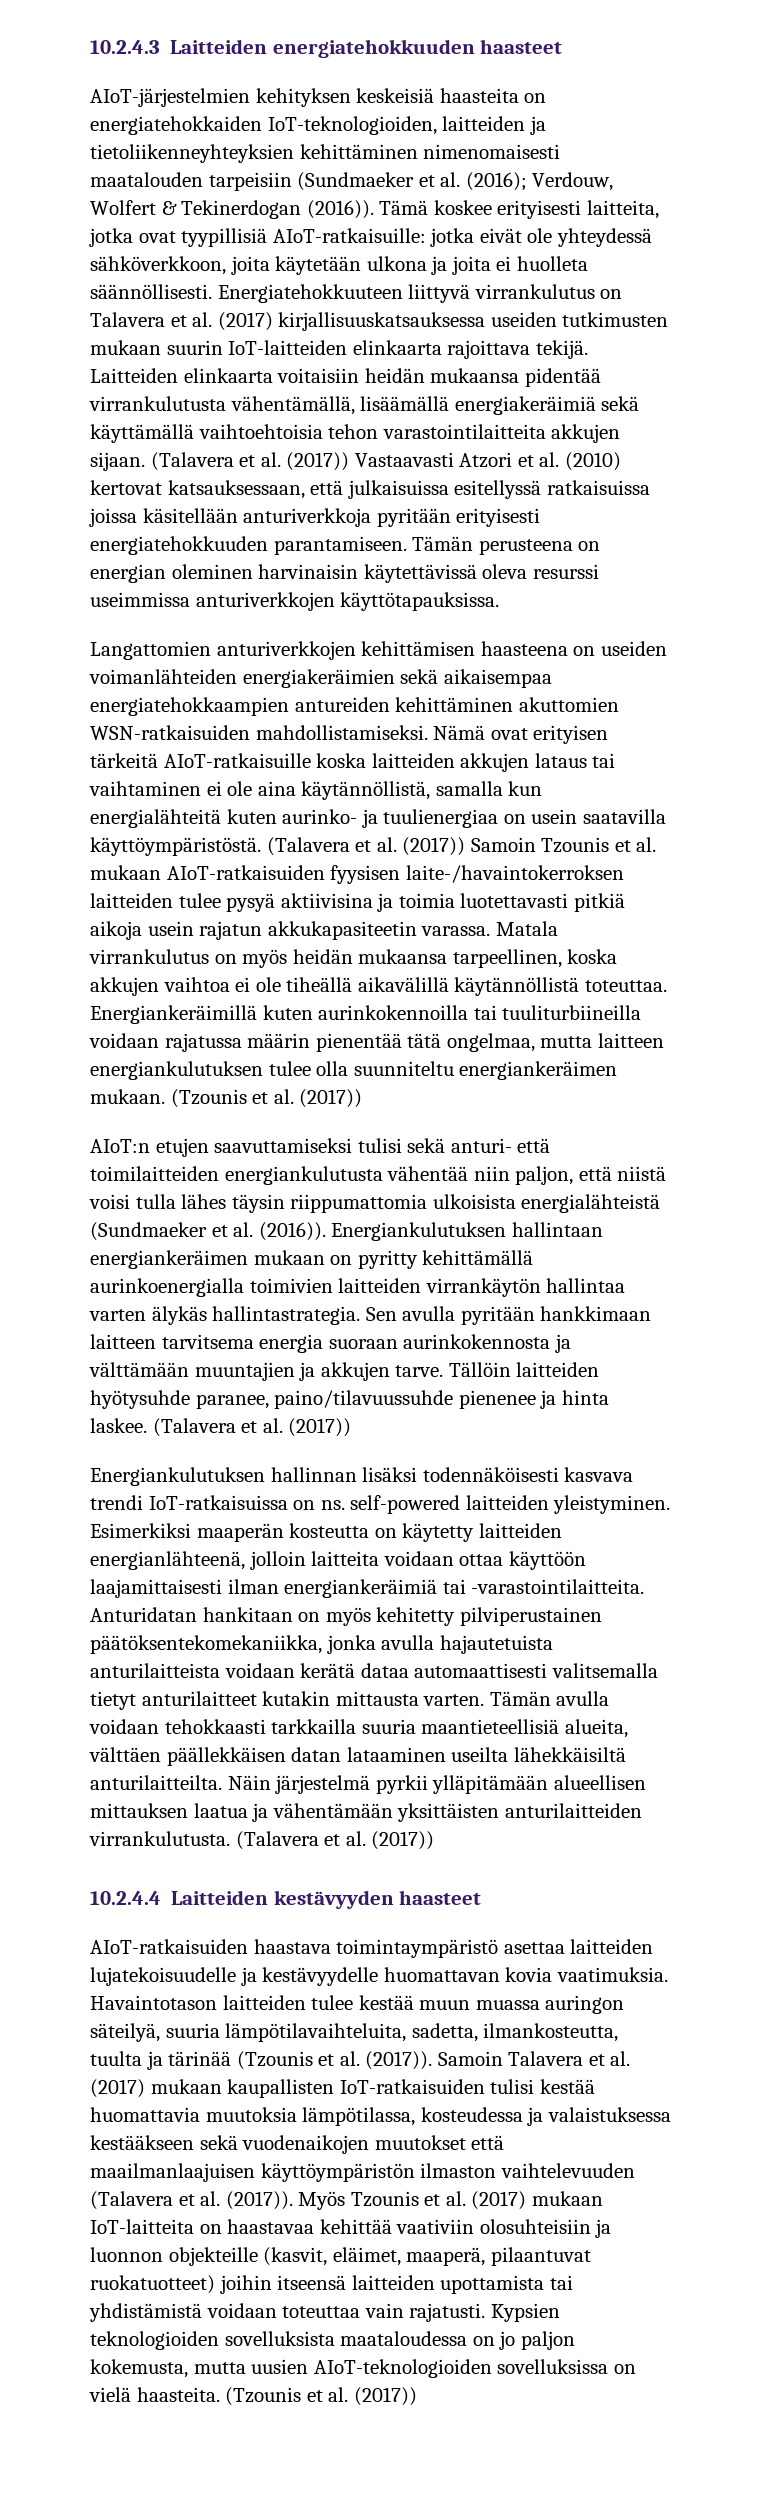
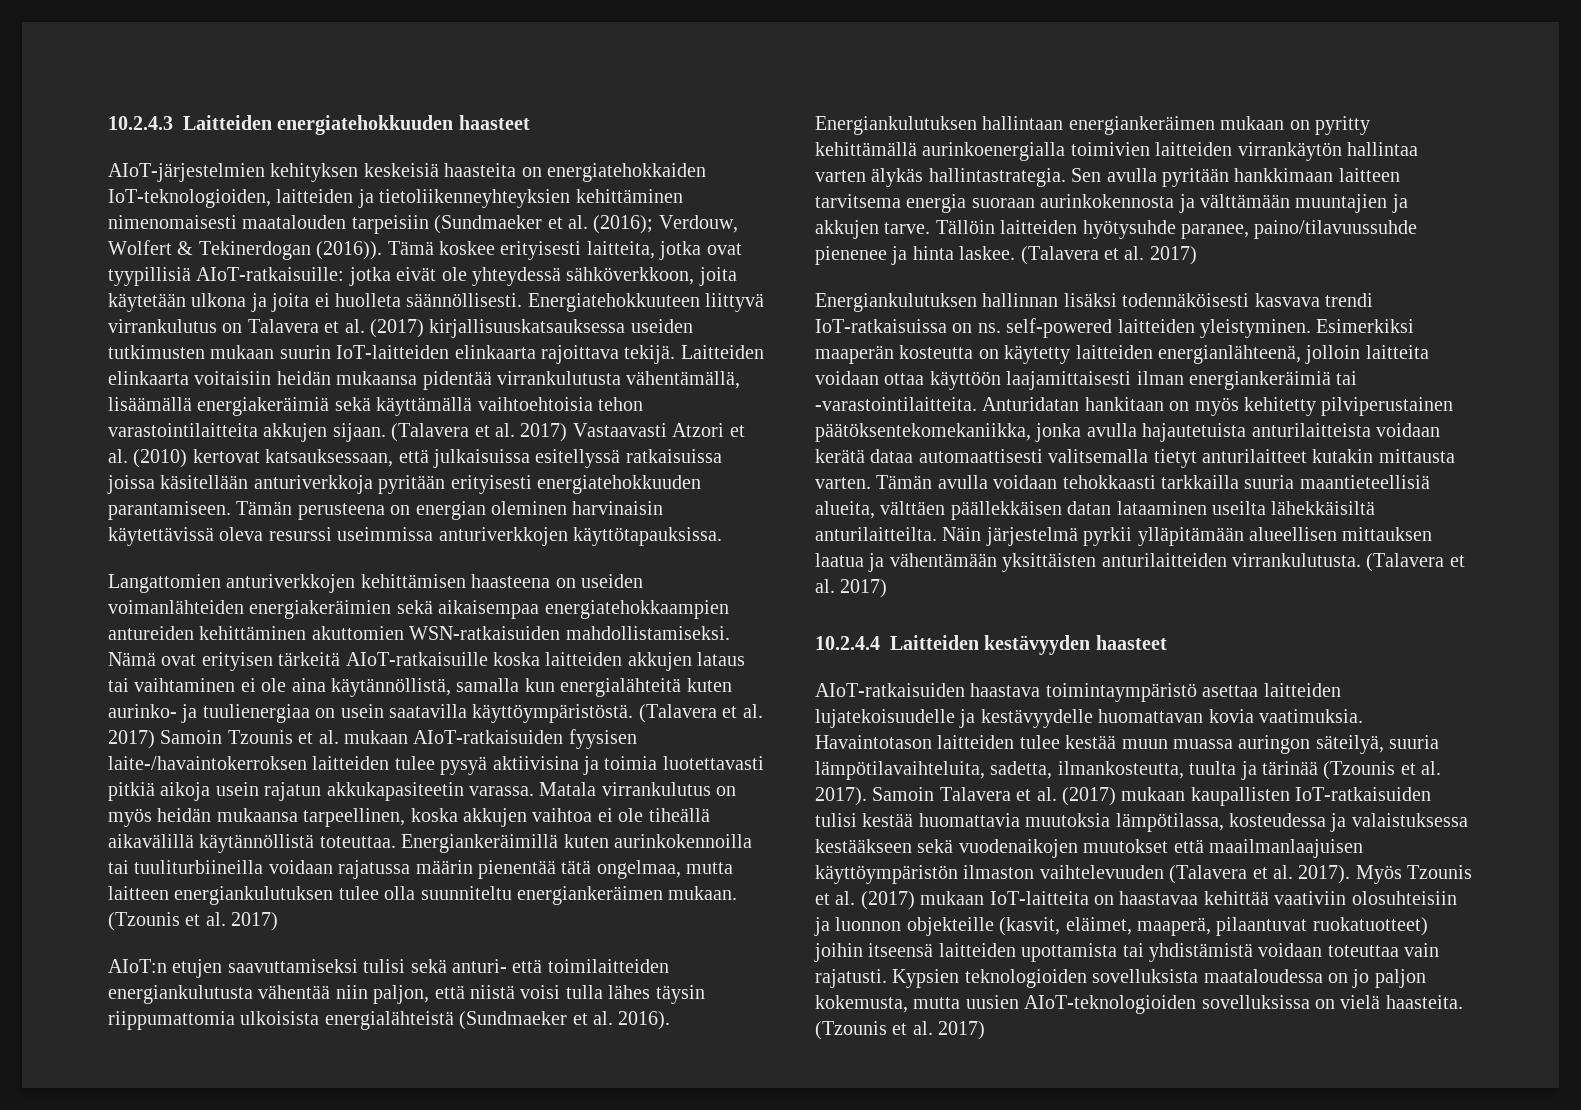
[286,452,350,471] (2017)) -> [520,423,568,442] 2017)
[402,837,466,856] (2017)) -> [108,730,155,749] 2017)
[299,1089,363,1108] (2017)) -> [231,912,279,931] 2017)
[258,1222,326,1241] (2016)). -> [618,1011,671,1030] 2016).
[288,1418,352,1437] (2017)) -> [1149,246,1197,265] 2017)
[371,1831,435,1850] (2017)) -> [840,579,888,598] 2017)
[365,2051,433,2070] (2017)). -> [815,787,867,806] 2017).
[225,2191,293,2210] (2017)). -> [1298,865,1351,884] 2017).
[353,2387,417,2406] (2017)) -> [938,1021,986,1040] 2017)

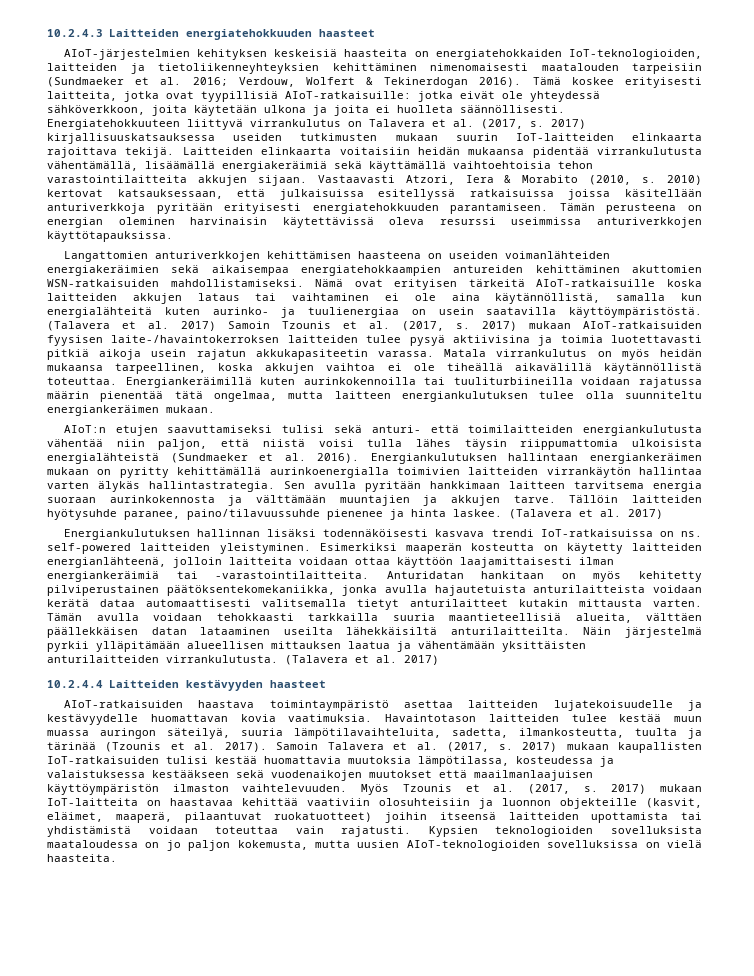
[593,215,654,234] (2016); -> [192,77,228,86] 2016;
[316,241,383,260] (2016)). -> [479,77,522,87] 2016).
[370,319,424,338] (2017) -> [481,119,586,129] (2017, s. 2017)
[391,423,745,442] [108,449,188,468] (Talavera et al. 2017) Vastaavasti Atzori et al. (2010) -> [317,175,702,185] Vastaavasti Atzori, Iera & Morabito (2010, s. 2010)
(339, 737) none -> [402,321,517,331] (2017, s. 2017)
[108,912,279,931] (Tzounis et al. 2017) -> (215, 409) none
[1062,787,1116,806] (2017) -> [447,742,558,752] (2017, s. 2017)
[1039,865,1351,884] vaihtelevuuden (Talavera et al. 2017). -> [242,784,348,792] vaihtelevuuden.
[860,891,915,910] (2017) -> [527,784,647,794] (2017, s. 2017)
[815,1021,986,1040] (Tzounis et al. 2017) -> (117, 858) none

